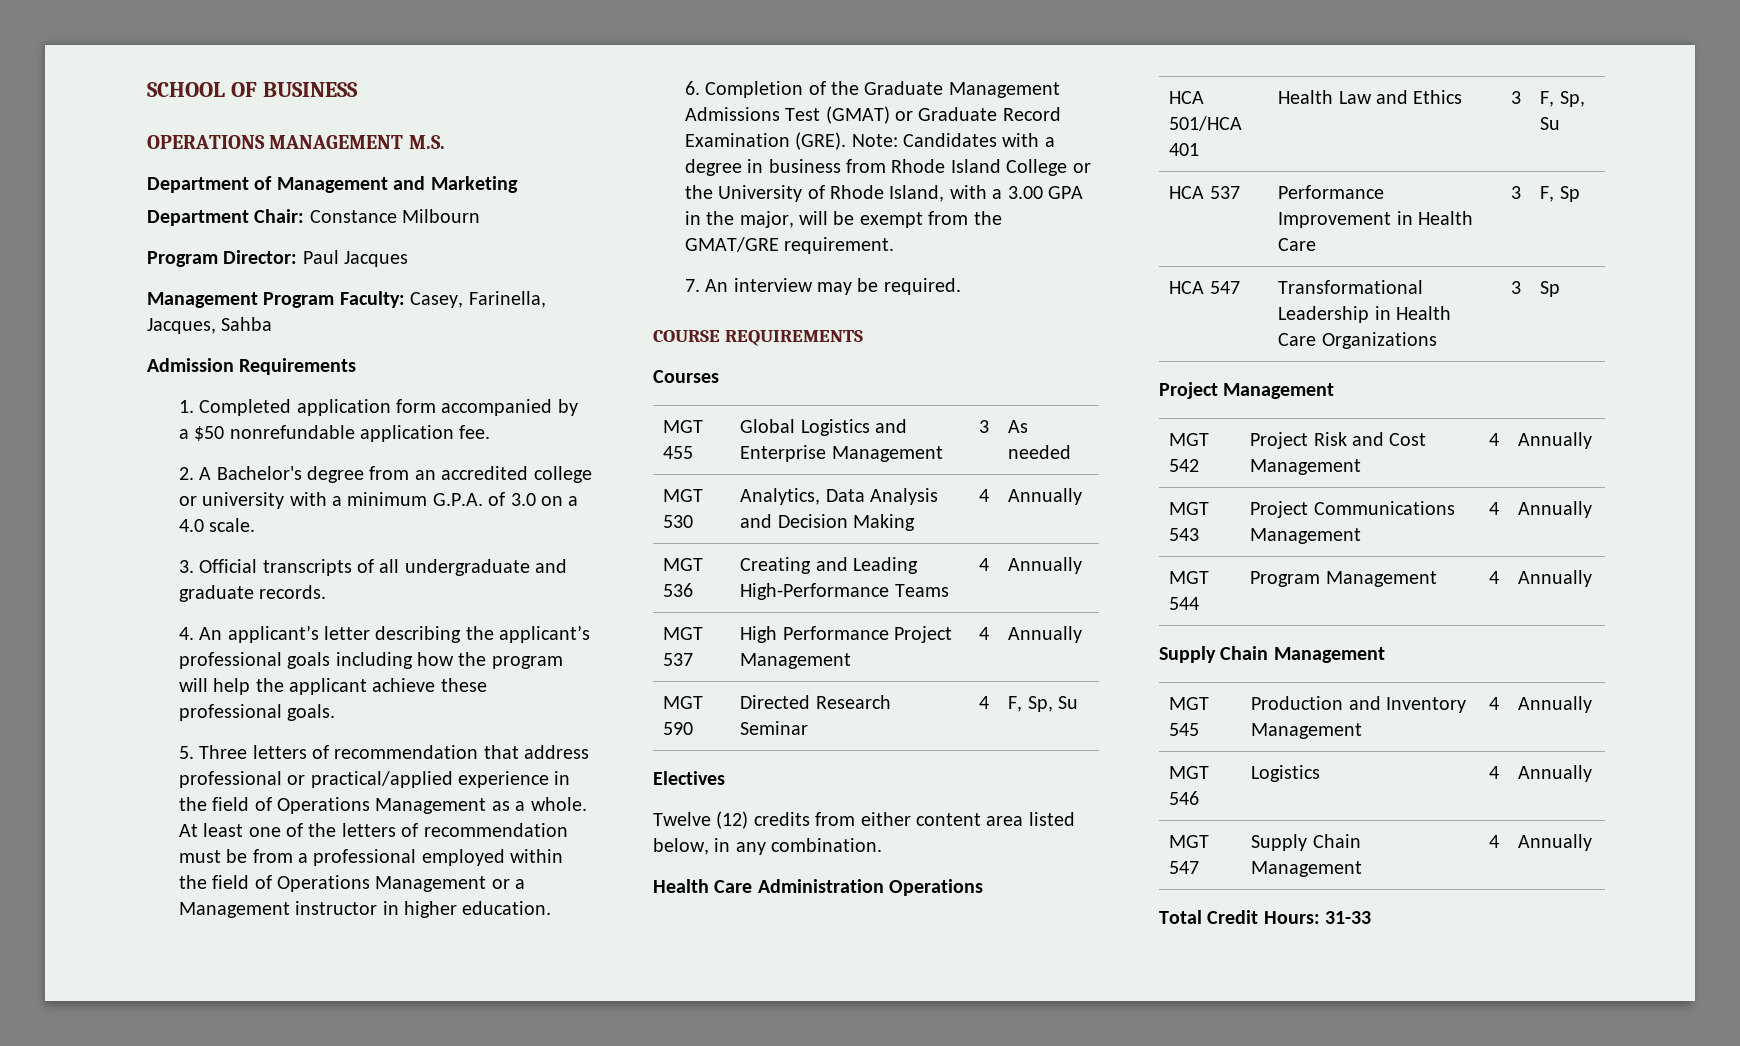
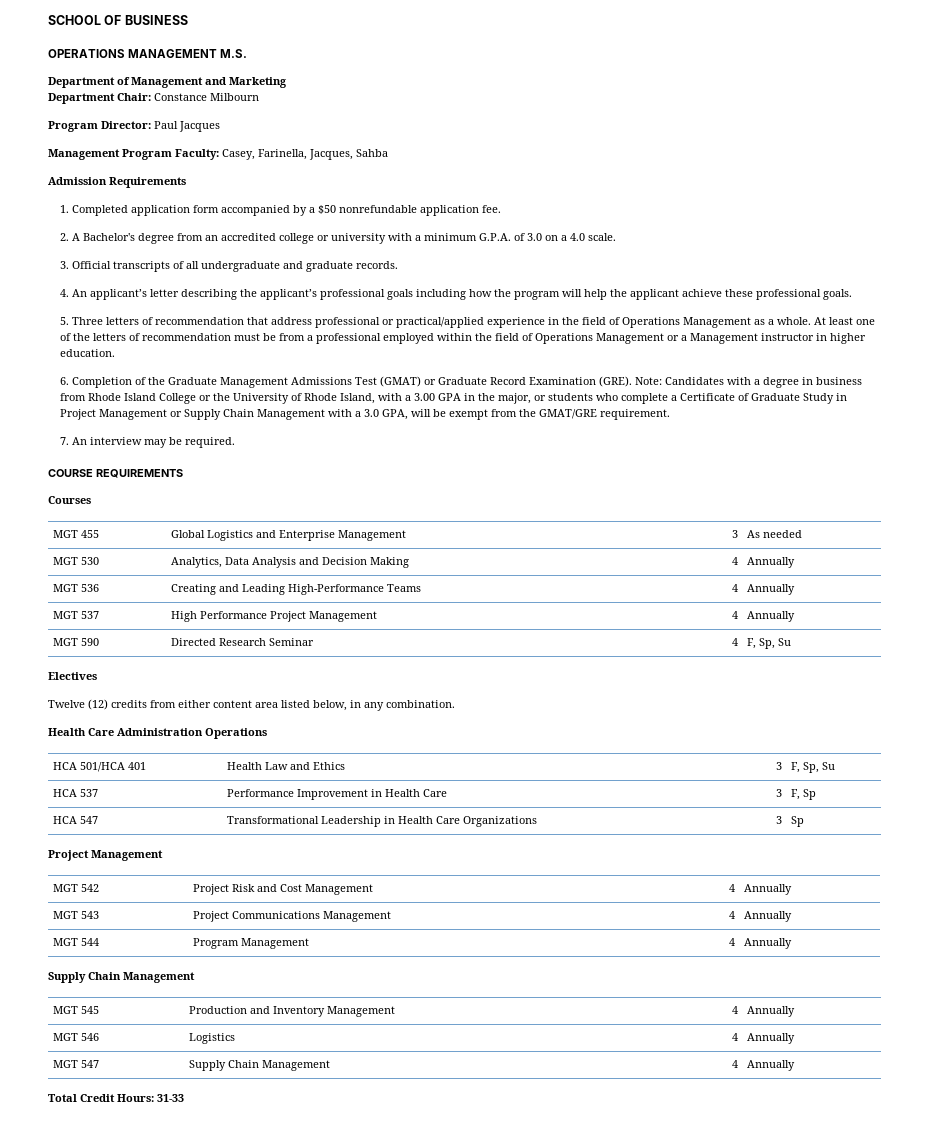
(794, 219) none -> [534,393,848,404] [60,409,409,420] or students who complete a Certificate of Graduate Study in Project Management or Supply Chain Management with a 3.0 GPA,

